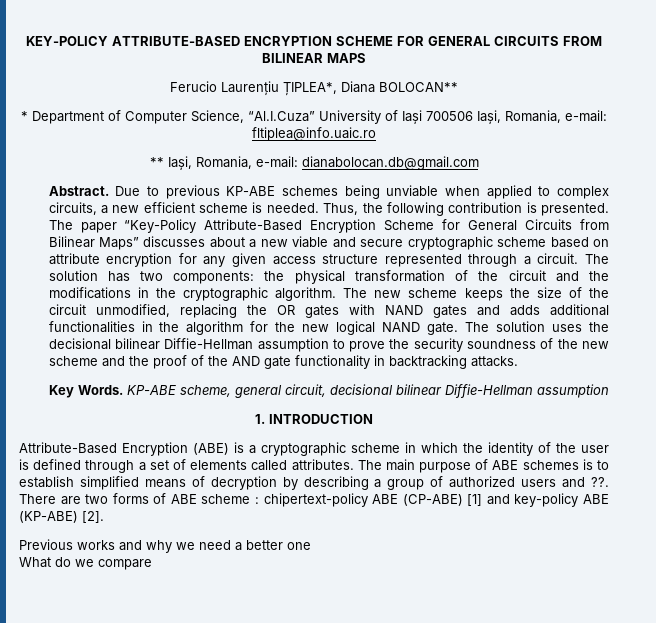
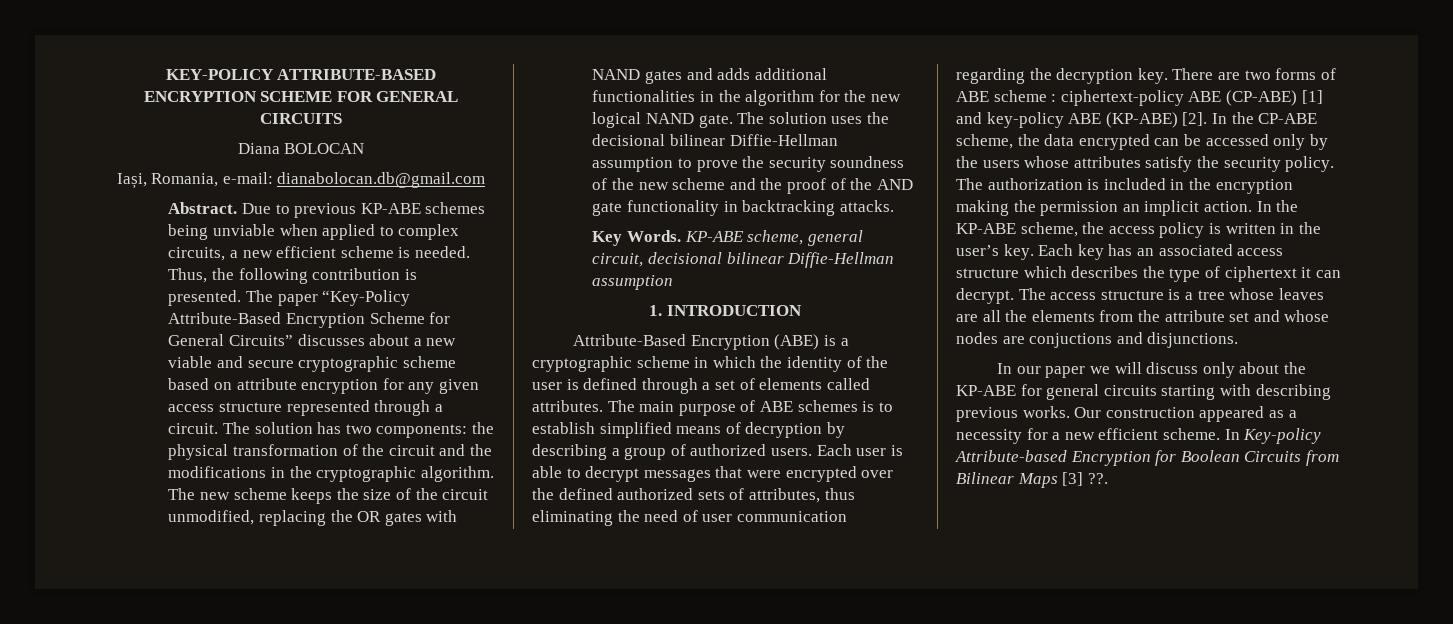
[563,36,602,46] [262,53,366,63] [170,81,458,96] [21,110,607,124] [252,127,376,141] [149,157,164,167] FROM BILINEAR MAPS // Ferucio Laurențiu ȚIPLEA*, Diana BOLOCAN** // * Department of Computer Science, “Al.I.Cuza” University of Iași 700506 Iași, Romania, e-mail: fltiplea@info.uaic.ro // ** -> [237,143,365,154] // Diana BOLOCAN //
[525,219,609,230] [48,236,140,250] Circuits from Bilinear Maps” -> [228,335,293,346] Circuits”
[521,477,609,488] users and ??. -> [770,444,903,456] [532,466,894,482] [532,488,855,503] [532,510,847,526] [956,68,1168,84] users. Each user is able to decrypt messages that were encrypted over the defined authorized sets of attributes, thus eliminating the need of user communication regarding the decryption key.
[263,493,368,507] chipertext-policy -> [1060,90,1184,106] ciphertext-policy
[19,539,311,553] [19,557,152,570] // Previous works and why we need a better one // What do we compare -> [1211,112,1318,124] [956,134,1328,150] [956,156,1335,172] [956,178,1293,194] [956,200,1299,216] [956,222,1321,238] [956,244,1284,260] [956,266,1341,282] [956,288,1324,304] [956,310,1330,322] [956,332,1239,348] [997,362,1306,378] [956,384,1331,400] [956,406,1297,422] [956,428,1322,444] [955,450,1339,466] [956,472,1108,488] In the CP-ABE scheme, the data encrypted can be accessed only by the users whose attributes satisfy the security policy. The authorization is included in the encryption making the permission an implicit action. In the KP-ABE scheme, the access policy is written in the user’s key. Each key has an associated access structure which describes the type of ciphertext it can decrypt. The access structure is a tree whose leaves are all the elements from the attribute set and whose nodes are conjuctions and disjunctions. // In our paper we will discuss only about the KP-ABE for general circuits starting with describing previous works. Our construction appeared as a necessity for a new efficient scheme. In Key-policy Attribute-based Encryption for Boolean Circuits from Bilinear Maps [3] ??.

